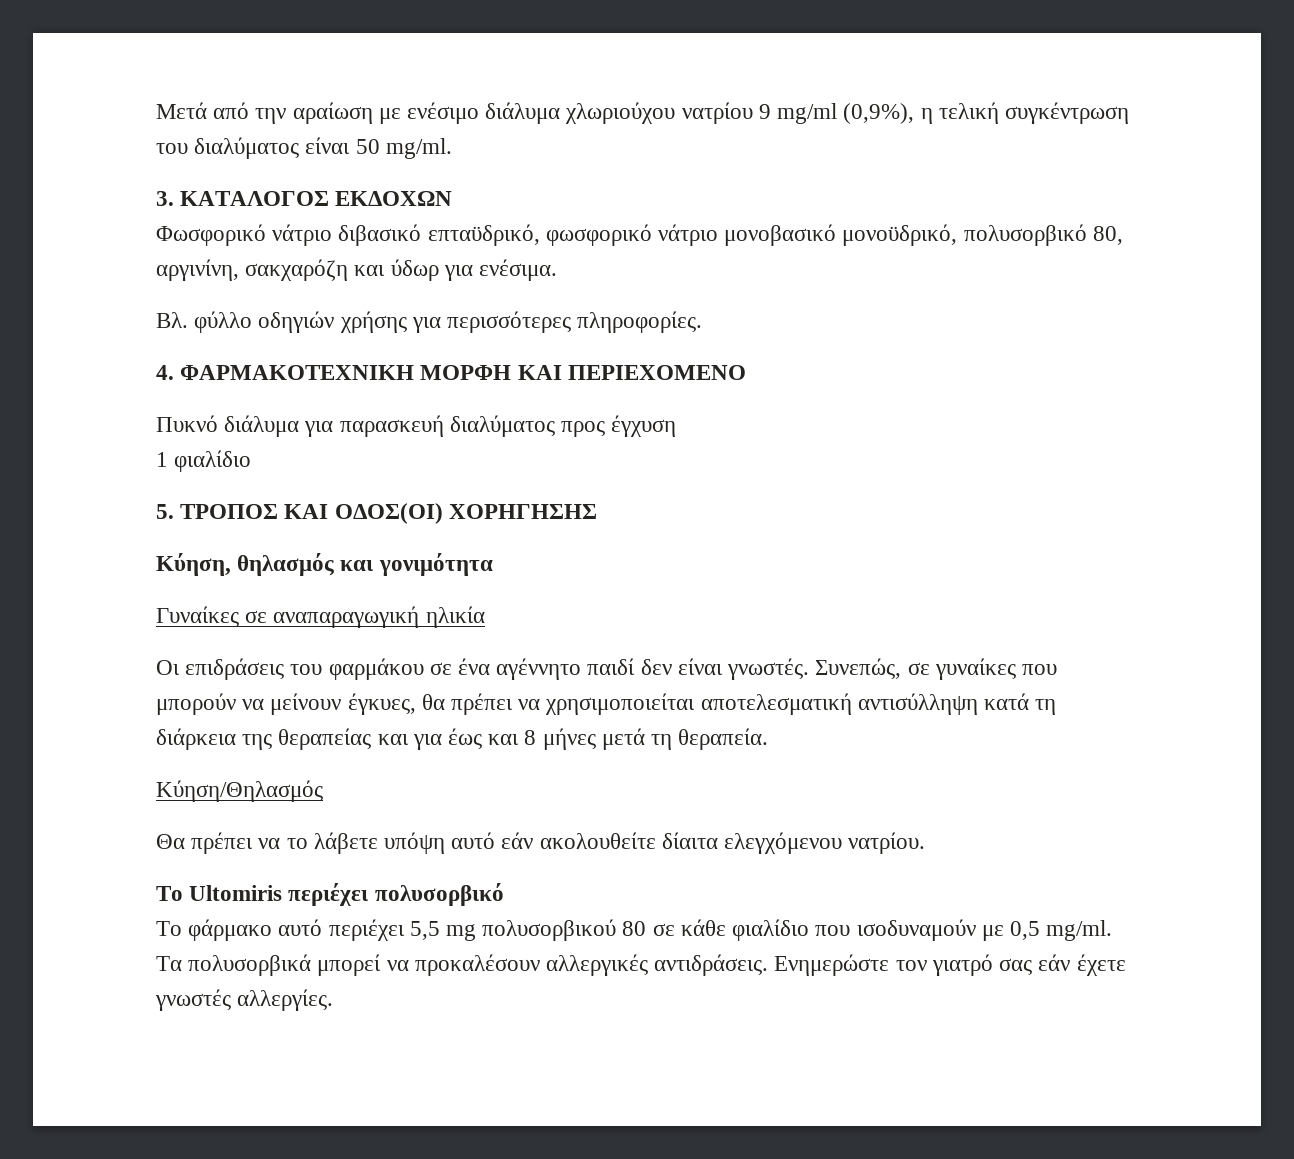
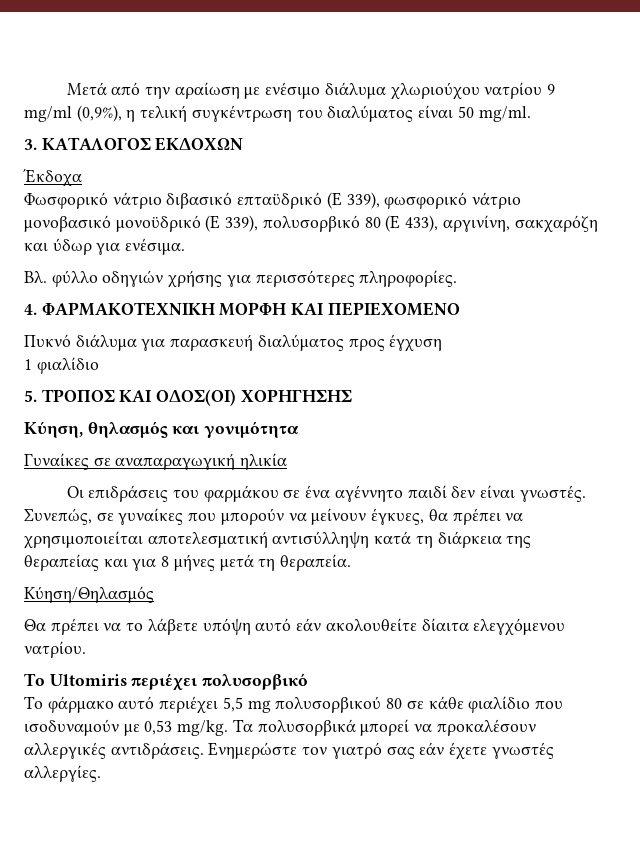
(453, 198) none -> [23,168,82,187] // Έκδοχα
[427,224,1123,246] επταϋδρικό, φωσφορικό νάτριο μονοβασικό μονοϋδρικό, πολυσορβικό 80, -> [237,192,522,209] [24,215,439,232] επταϋδρικό (E 339), φωσφορικό νάτριο μονοβασικό μονοϋδρικό (E 339), πολυσορβικό 80 (E 433),
[448,728,520,750] έως και -> (157, 564) none
[1009,920,1113,941] 0,5 mg/ml. -> [144,720,229,736] 0,53 mg/kg.

